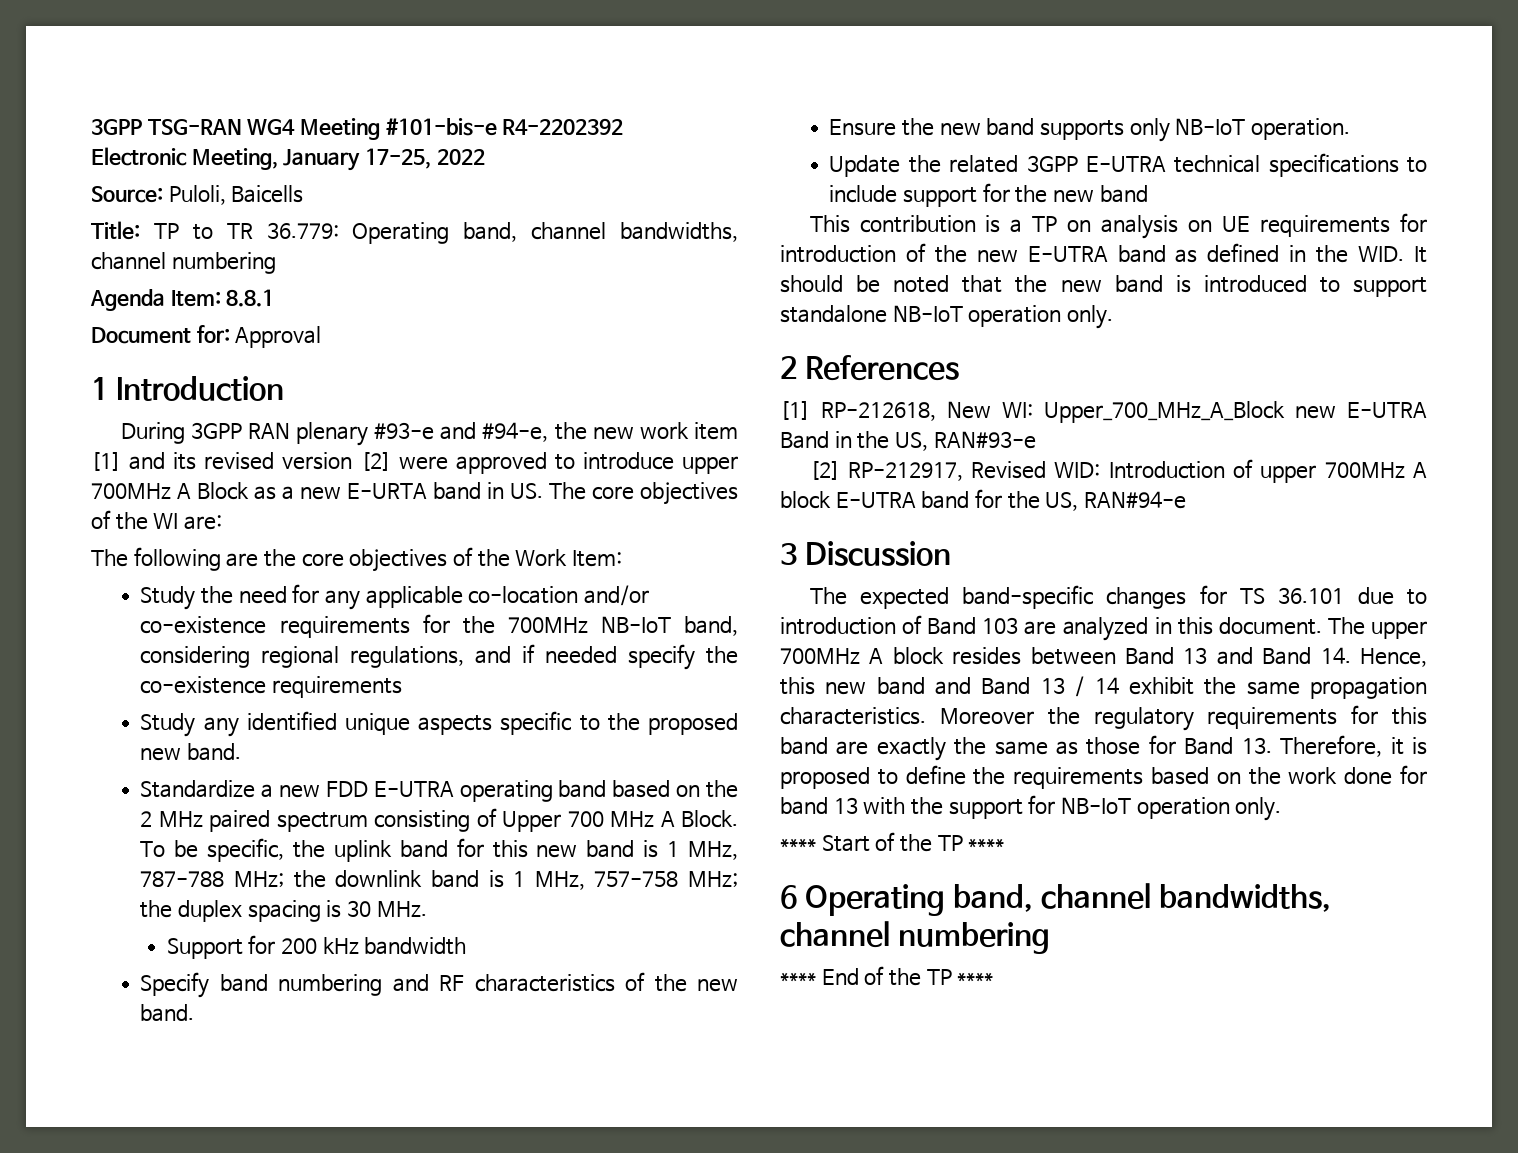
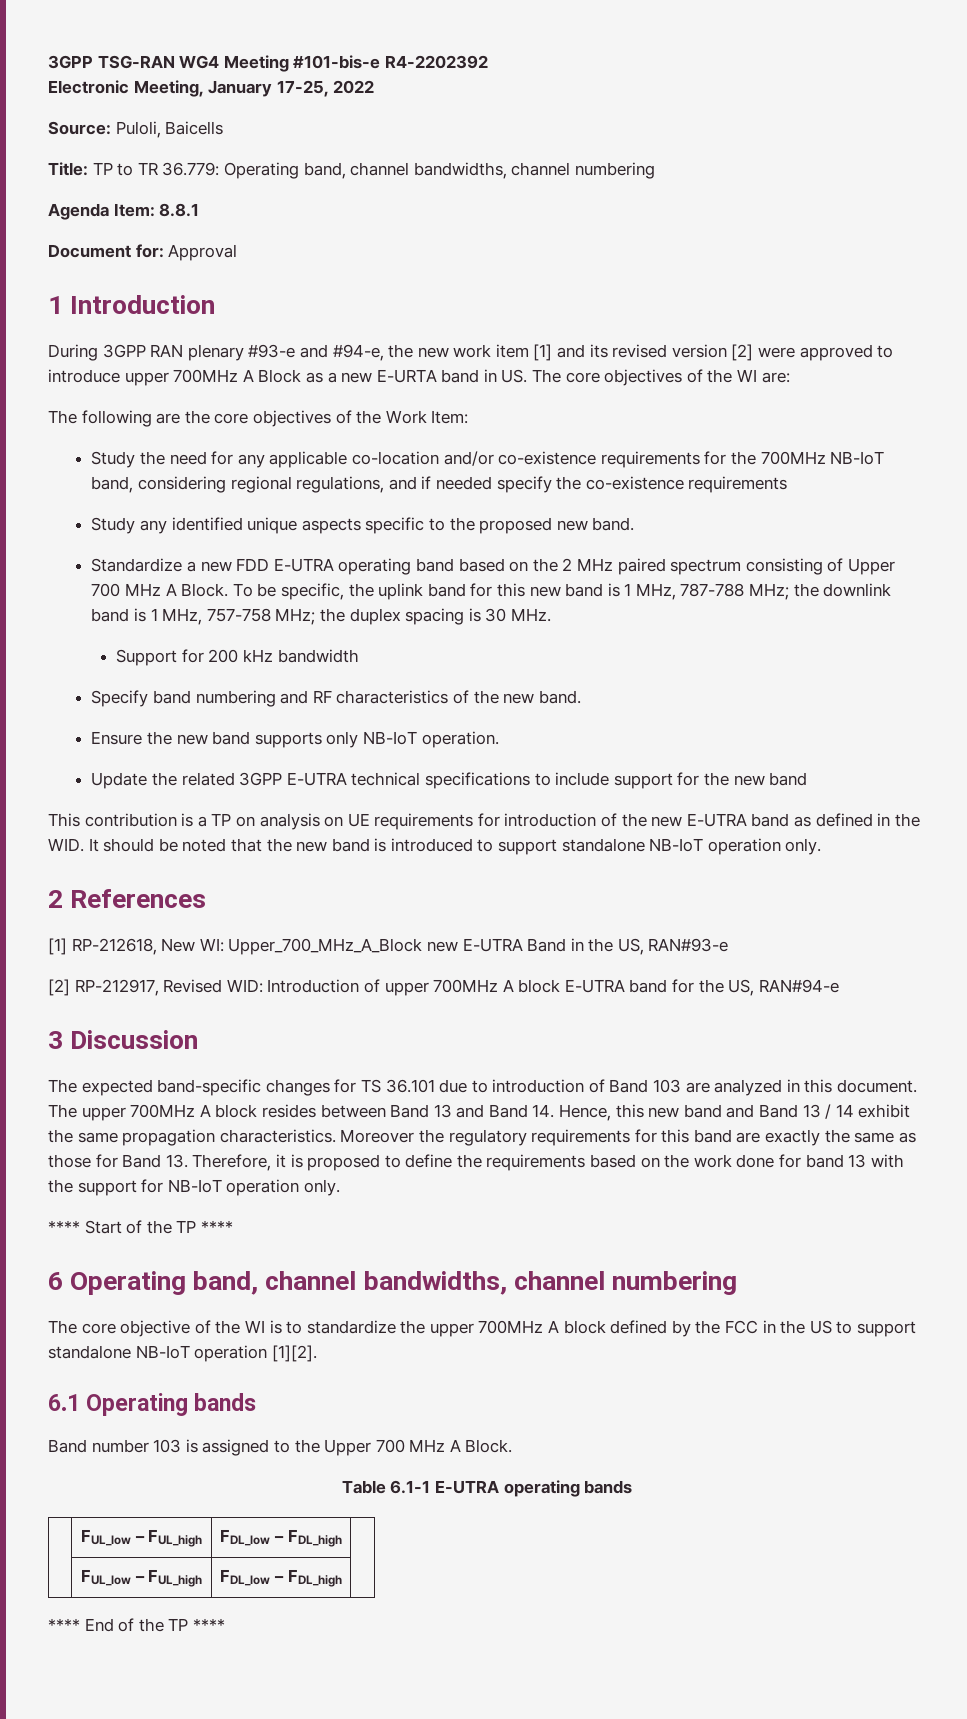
(1050, 938) none -> [48,1320,916,1337] [48,1345,317,1362] [48,1393,257,1416] [48,1439,513,1456] [341,1480,633,1497] [80,1529,203,1547] [220,1529,342,1547] [80,1569,203,1587] [220,1569,342,1587] // The core objective of the WI is to standardize the upper 700MHz A block defined by the FCC in the US to support standalone NB-IoT operation [1][2]. // 6.1 Operating bands // Band number 103 is assigned to the Upper 700 MHz A Block. // Table 6.1-1 E-UTRA operating bands // | FUL_low – FUL_high | FDL_low – FDL_high | // | FUL_low – FUL_high | FDL_low – FDL_high |

